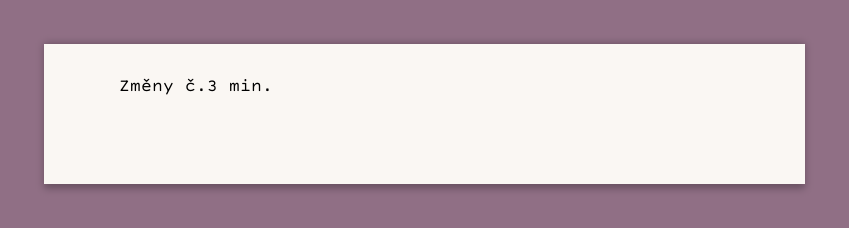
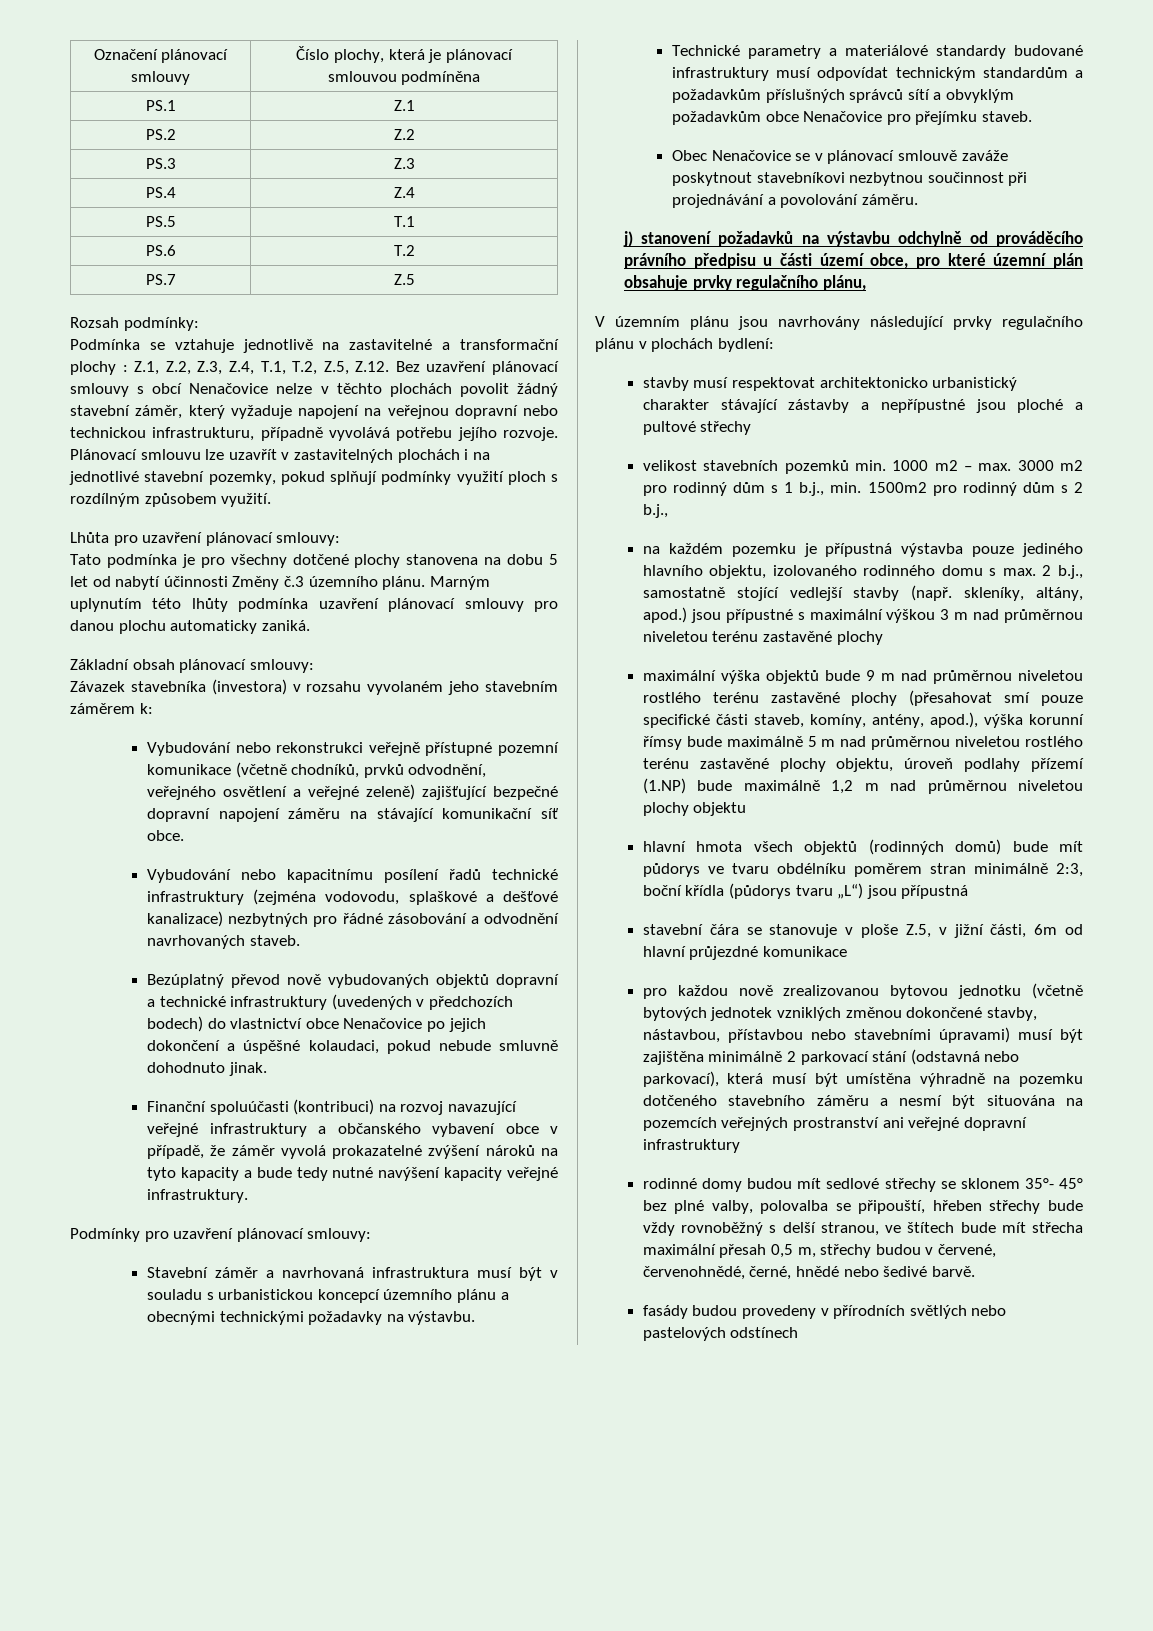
[119,78,273,95] Změny č.3 min. -> [93,49,229,63] [131,71,190,85] [296,46,513,63] [327,71,481,85] [145,100,176,111] [393,100,415,111] [145,129,176,140] [393,129,415,140] [145,158,176,169] [393,158,415,169] [145,187,176,198] [393,187,415,198] [145,216,176,227] [393,216,415,227] [145,245,176,256] [393,245,415,256] [145,274,176,285] [393,274,415,285] [70,317,199,331] [70,339,559,353] [70,361,559,375] [70,383,558,397] [70,405,558,419] [70,427,558,441] [70,449,490,463] [69,471,558,485] [70,493,272,507] [70,532,341,546] [70,554,558,568] [70,576,490,590] [70,598,558,612] [70,620,310,634] [70,659,314,673] [70,679,558,695] [70,703,153,714] [147,742,559,756] [147,762,487,778] [147,784,558,800] [147,808,558,822] [147,830,185,841] [147,869,558,883] [147,889,558,905] [147,911,559,927] [147,935,300,949] [147,974,559,988] [147,994,514,1010] [147,1016,486,1032] [147,1040,558,1054] [147,1062,267,1076] [147,1099,518,1115] [147,1123,558,1137] [147,1145,558,1159] [147,1167,558,1181] [147,1189,249,1203] [70,1228,372,1242] [147,1267,558,1281] [147,1289,509,1303] [147,1311,476,1325] [672,45,1083,59] [672,67,1083,81] [672,89,1015,103] [672,111,1033,125] [672,150,1008,164] [672,172,1028,186] [672,194,918,208] [623,231,1083,247] [624,253,1083,269] [624,275,866,291] [595,316,1083,330] [595,338,774,352] [642,377,1018,391] [642,399,1083,413] [642,421,752,435] [642,460,1083,474] [642,482,1083,496] [642,504,668,518] [642,543,1083,557] [642,565,1083,579] [642,585,1083,601] [642,607,1084,623] [642,631,883,645] [642,670,1083,684] [642,690,1083,706] [642,712,1084,728] [642,736,1083,750] [642,758,1084,772] [642,778,1083,794] [642,802,747,816] [642,839,1083,855] [642,863,1083,877] [642,883,969,899] [642,924,1083,938] [642,946,848,960] [642,983,1083,999] [642,1007,1037,1021] [642,1027,1083,1043] [642,1049,1020,1065] [642,1071,1083,1087] [642,1095,1083,1109] [642,1117,1027,1131] [642,1139,740,1153] [642,1178,1083,1192] [642,1200,1083,1214] [642,1222,1083,1236] [642,1244,997,1258] [642,1266,975,1280] [642,1305,1007,1319] [642,1327,799,1341] Označení plánovací smlouvy | Číslo plochy, která je plánovací smlouvou podmíněna // PS.1 | Z.1 // PS.2 | Z.2 // PS.3 | Z.3 // PS.4 | Z.4 // PS.5 | T.1 // PS.6 | T.2 // PS.7 | Z.5 // Rozsah podmínky: // Podmínka se vztahuje jednotlivě na zastavitelné a transformační plochy : Z.1, Z.2, Z.3, Z.4, T.1, T.2, Z.5, Z.12. Bez uzavření plánovací smlouvy s obcí Nenačovice nelze v těchto plochách povolit žádný stavební záměr, který vyžaduje napojení na veřejnou dopravní nebo technickou infrastrukturu, případně vyvolává potřebu jejího rozvoje. Plánovací smlouvu lze uzavřít v zastavitelných plochách i na jednotlivé stavební pozemky, pokud splňují podmínky využití ploch s rozdílným způsobem využití. // Lhůta pro uzavření plánovací smlouvy: // Tato podmínka je pro všechny dotčené plochy stanovena na dobu 5 let od nabytí účinnosti Změny č.3 územního plánu. Marným uplynutím této lhůty podmínka uzavření plánovací smlouvy pro danou plochu automaticky zaniká. // Základní obsah plánovací smlouvy: // Závazek stavebníka (investora) v rozsahu vyvolaném jeho stavebním záměrem k: // Vybudování nebo rekonstrukci veřejně přístupné pozemní komunikace (včetně chodníků, prvků odvodnění, veřejného osvětlení a veřejné zeleně) zajišťující bezpečné dopravní napojení záměru na stávající komunikační síť obce. // Vybudování nebo kapacitnímu posílení řadů technické infrastruktury (zejména vodovodu, splaškové a dešťové kanalizace) nezbytných pro řádné zásobování a odvodnění navrhovaných staveb. // Bezúplatný převod nově vybudovaných objektů dopravní a technické infrastruktury (uvedených v předchozích bodech) do vlastnictví obce Nenačovice po jejich dokončení a úspěšné kolaudaci, pokud nebude smluvně dohodnuto jinak. // Finanční spoluúčasti (kontribuci) na rozvoj navazující veřejné infrastruktury a občanského vybavení obce v případě, že záměr vyvolá prokazatelné zvýšení nároků na tyto kapacity a bude tedy nutné navýšení kapacity veřejné infrastruktury. // Podmínky pro uzavření plánovací smlouvy: // Stavební záměr a navrhovaná infrastruktura musí být v souladu s urbanistickou koncepcí územního plánu a obecnými technickými požadavky na výstavbu. // Technické parametry a materiálové standardy budované infrastruktury musí odpovídat technickým standardům a požadavkům příslušných správců sítí a obvyklým požadavkům obce Nenačovice pro přejímku staveb. // Obec Nenačovice se v plánovací smlouvě zaváže poskytnout stavebníkovi nezbytnou součinnost při projednávání a povolování záměru. // j) stanovení požadavků na výstavbu odchylně od prováděcího právního předpisu u části území obce, pro které územní plán obsahuje prvky regulačního plánu, // V územním plánu jsou navrhovány následující prvky regulačního plánu v plochách bydlení: // stavby musí respektovat architektonicko urbanistický charakter stávající zástavby a nepřípustné jsou ploché a pultové střechy // velikost stavebních pozemků min. 1000 m2 – max. 3000 m2 pro rodinný dům s 1 b.j., min. 1500m2 pro rodinný dům s 2 b.j., // na každém pozemku je přípustná výstavba pouze jediného hlavního objektu, izolovaného rodinného domu s max. 2 b.j., samostatně stojící vedlejší stavby (např. skleníky, altány, apod.) jsou přípustné s maximální výškou 3 m nad průměrnou niveletou terénu zastavěné plochy // maximální výška objektů bude 9 m nad průměrnou niveletou rostlého terénu zastavěné plochy (přesahovat smí pouze specifické části staveb, komíny, antény, apod.), výška korunní římsy bude maximálně 5 m nad průměrnou niveletou rostlého terénu zastavěné plochy objektu, úroveň podlahy přízemí (1.NP) bude maximálně 1,2 m nad průměrnou niveletou plochy objektu // hlavní hmota všech objektů (rodinných domů) bude mít půdorys ve tvaru obdélníku poměrem stran minimálně 2:3, boční křídla (půdorys tvaru „L“) jsou přípustná // stavební čára se stanovuje v ploše Z.5, v jižní části, 6m od hlavní průjezdné komunikace // pro každou nově zrealizovanou bytovou jednotku (včetně bytových jednotek vzniklých změnou dokončené stavby, nástavbou, přístavbou nebo stavebními úpravami) musí být zajištěna minimálně 2 parkovací stání (odstavná nebo parkovací), která musí být umístěna výhradně na pozemku dotčeného stavebního záměru a nesmí být situována na pozemcích veřejných prostranství ani veřejné dopravní infrastruktury // rodinné domy budou mít sedlové střechy se sklonem 35°- 45° bez plné valby, polovalba se připouští, hřeben střechy bude vždy rovnoběžný s delší stranou, ve štítech bude mít střecha maximální přesah 0,5 m, střechy budou v červené, červenohnědé, černé, hnědé nebo šedivé barvě. // fasády budou provedeny v přírodních světlých nebo pastelových odstínech

